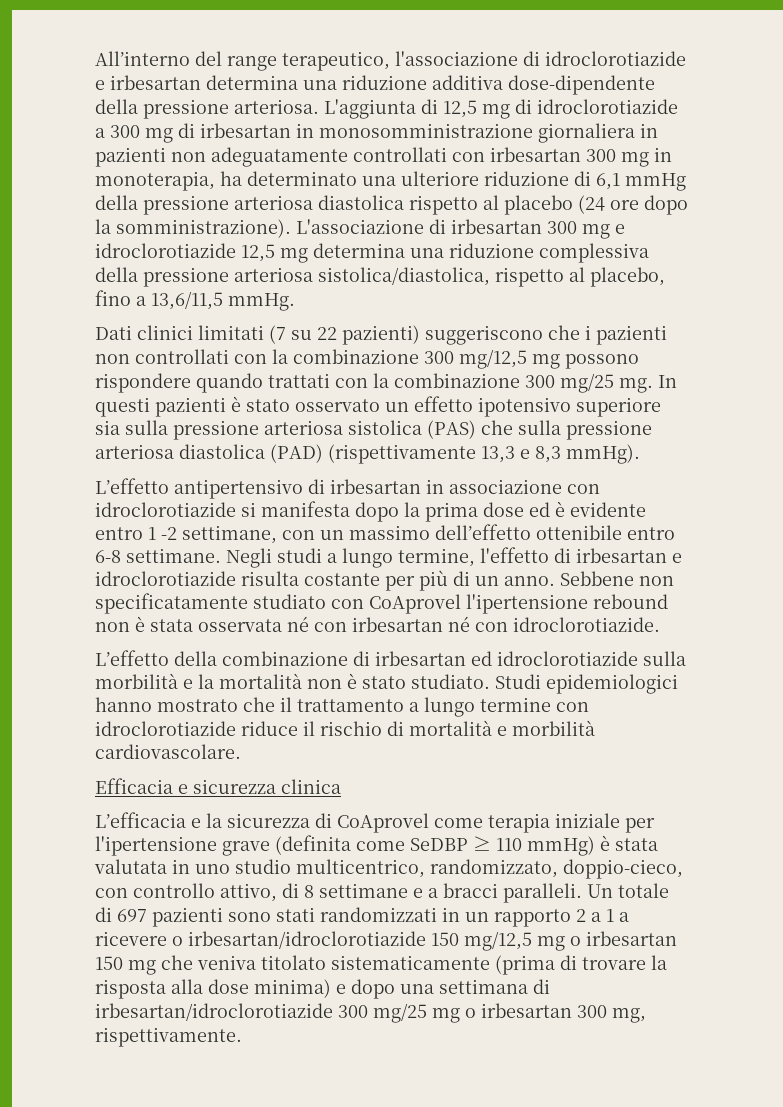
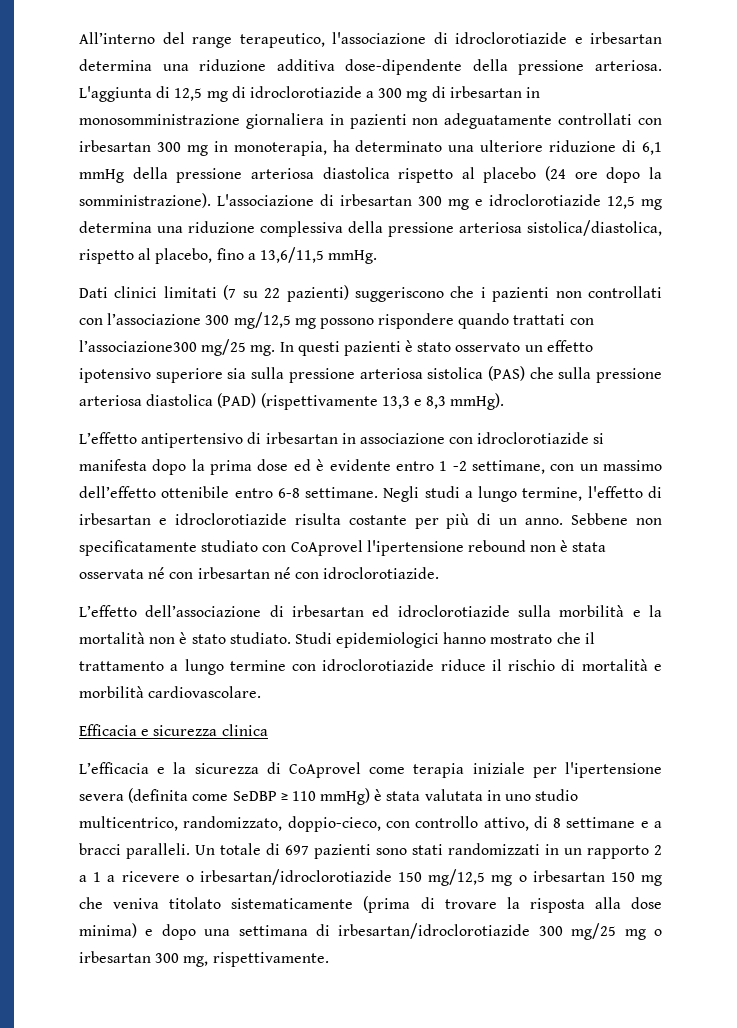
[272,349,419,364] la combinazione -> [107,313,202,325] l’associazione
[373,373,555,388] la combinazione 300 -> [79,340,197,352] l’associazione300
[174,651,348,666] della combinazione -> [145,605,262,617] dell’associazione
[222,841,270,856] grave -> [79,794,124,801] severa

